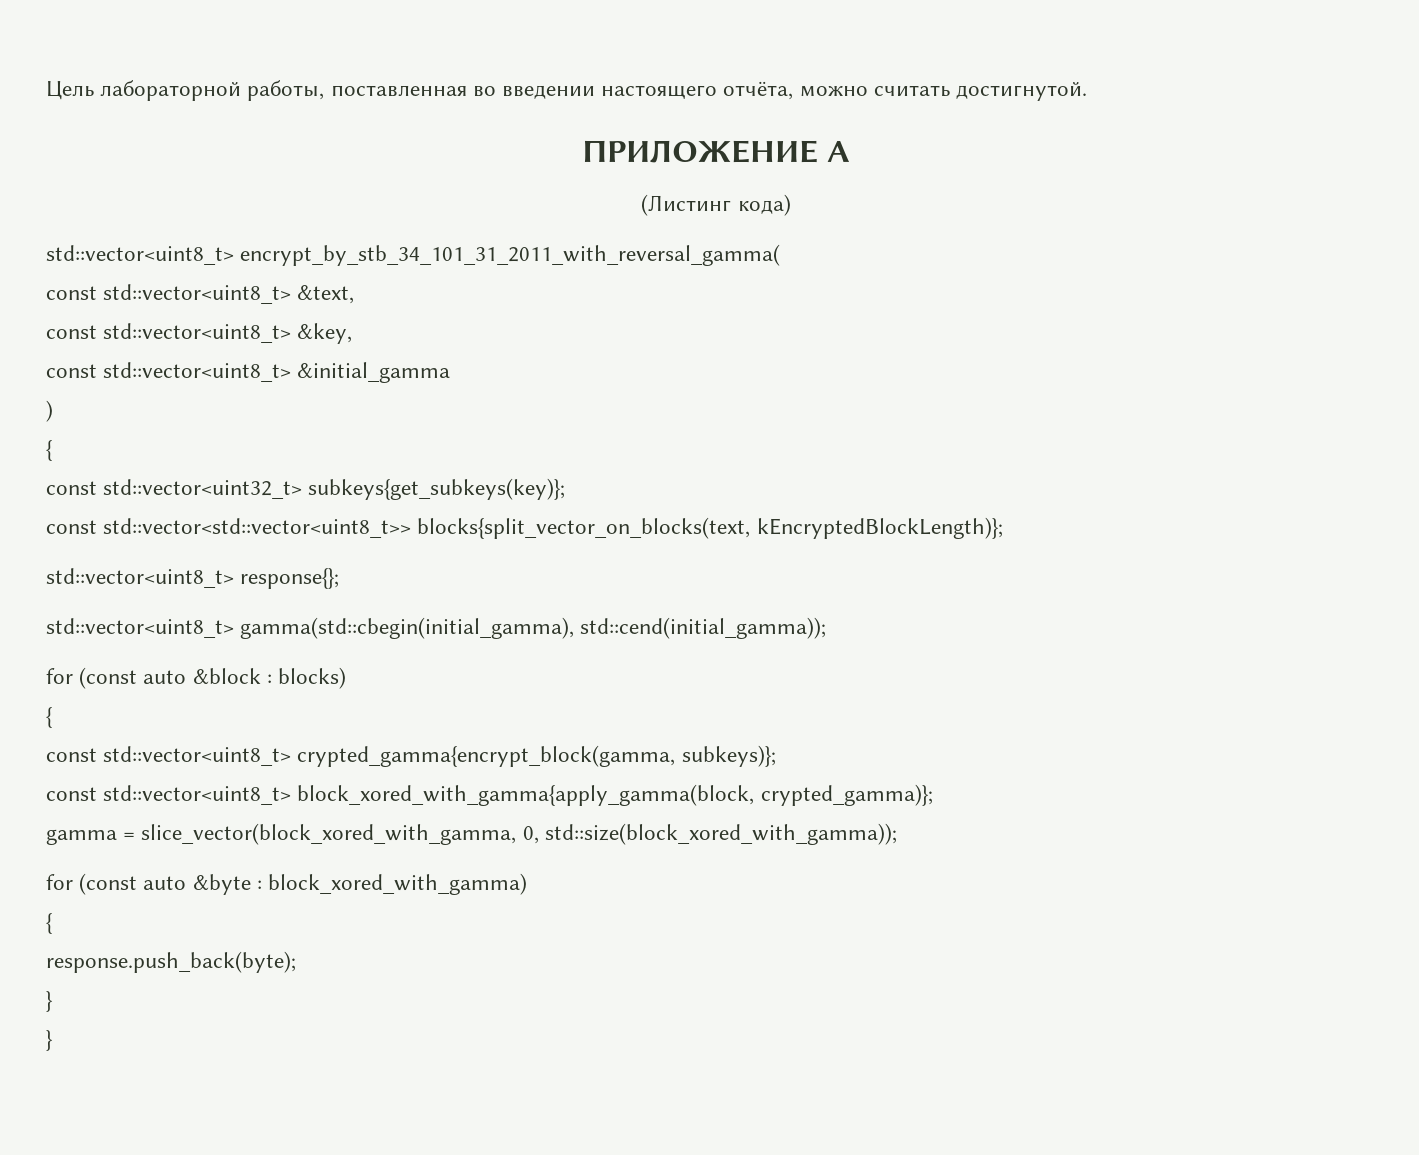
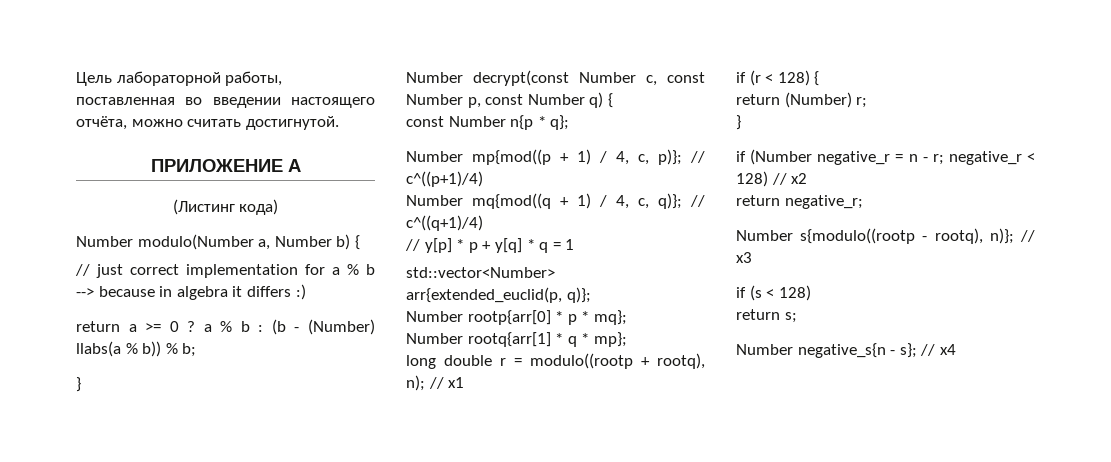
[46,244,781,266] [46,284,355,304] [46,323,353,344] [46,362,451,383] [46,400,53,422] [46,440,53,461] [46,478,566,500] [46,517,1003,539] [46,568,340,589] [46,617,827,639] [46,667,347,689] [46,707,53,728] [46,745,776,767] [46,784,933,806] [46,823,897,845] [46,873,528,895] [46,913,53,934] [46,951,296,973] [46,991,53,1012] [46,1030,53,1051] std::vector<uint8_t> encrypt_by_stb_34_101_31_2011_with_reversal_gamma( // const std::vector<uint8_t> &text, // const std::vector<uint8_t> &key, // const std::vector<uint8_t> &initial_gamma // ) // { // const std::vector<uint32_t> subkeys{get_subkeys(key)}; // const std::vector<std::vector<uint8_t>> blocks{split_vector_on_blocks(text, kEncryptedBlockLength)}; // std::vector<uint8_t> response{}; // std::vector<uint8_t> gamma(std::cbegin(initial_gamma), std::cend(initial_gamma)); // for (const auto &block : blocks) // { // const std::vector<uint8_t> crypted_gamma{encrypt_block(gamma, subkeys)}; // const std::vector<uint8_t> block_xored_with_gamma{apply_gamma(block, crypted_gamma)}; // gamma = slice_vector(block_xored_with_gamma, 0, std::size(block_xored_with_gamma)); // for (const auto &byte : block_xored_with_gamma) // { // response.push_back(byte); // } // } -> [76,234,360,250] [75,264,375,278] [76,284,306,300] [76,319,375,335] [76,341,197,357] [76,377,81,392] [406,70,705,86] [406,92,613,108] [406,115,570,130] [406,149,705,165] [406,171,483,187] [406,193,705,209] [406,215,483,231] [405,238,575,253] [406,267,555,278] [406,287,591,303] [406,310,627,325] [406,332,627,347] [406,353,705,369] [406,375,465,391] [736,70,820,86] [736,92,868,108] [736,115,741,130] [736,149,1035,165] [736,171,808,187] [736,195,863,209] [736,228,1035,244] [736,252,752,263] [736,285,811,301] [736,309,797,323] [736,343,956,358] Number modulo(Number a, Number b) { // // just correct implementation for a % b --> because in algebra it differs :) // return a >= 0 ? a % b : (b - (Number) llabs(a % b)) % b; // } // Number decrypt(const Number c, const Number p, const Number q) { // const Number n{p * q}; // Number mp{mod((p + 1) / 4, c, p)}; // c^((p+1)/4) // Number mq{mod((q + 1) / 4, c, q)}; // c^((q+1)/4) // // y[p] * p + y[q] * q = 1 // std::vector<Number> arr{extended_euclid(p, q)}; // Number rootp{arr[0] * p * mq}; // Number rootq{arr[1] * q * mp}; // long double r = modulo((rootp + rootq), n); // x1 // if (r < 128) { // return (Number) r; // } // if (Number negative_r = n - r; negative_r < 128) // x2 // return negative_r; // Number s{modulo((rootp - rootq), n)}; // x3 // if (s < 128) // return s; // Number negative_s{n - s}; // x4

